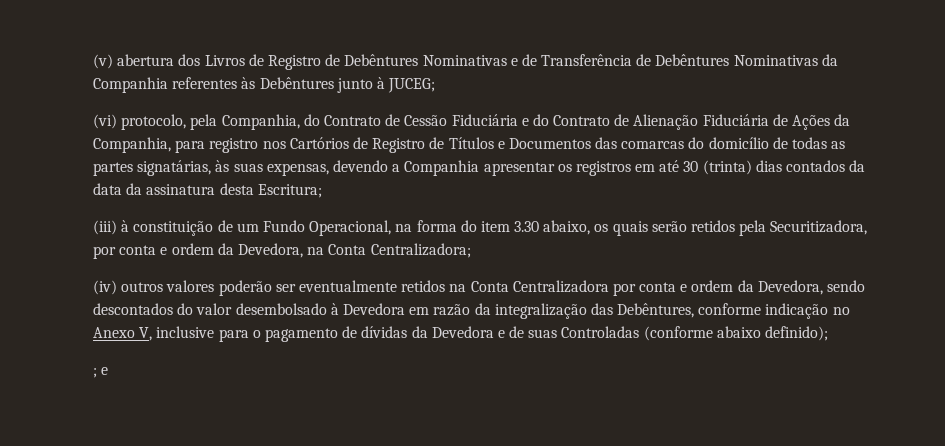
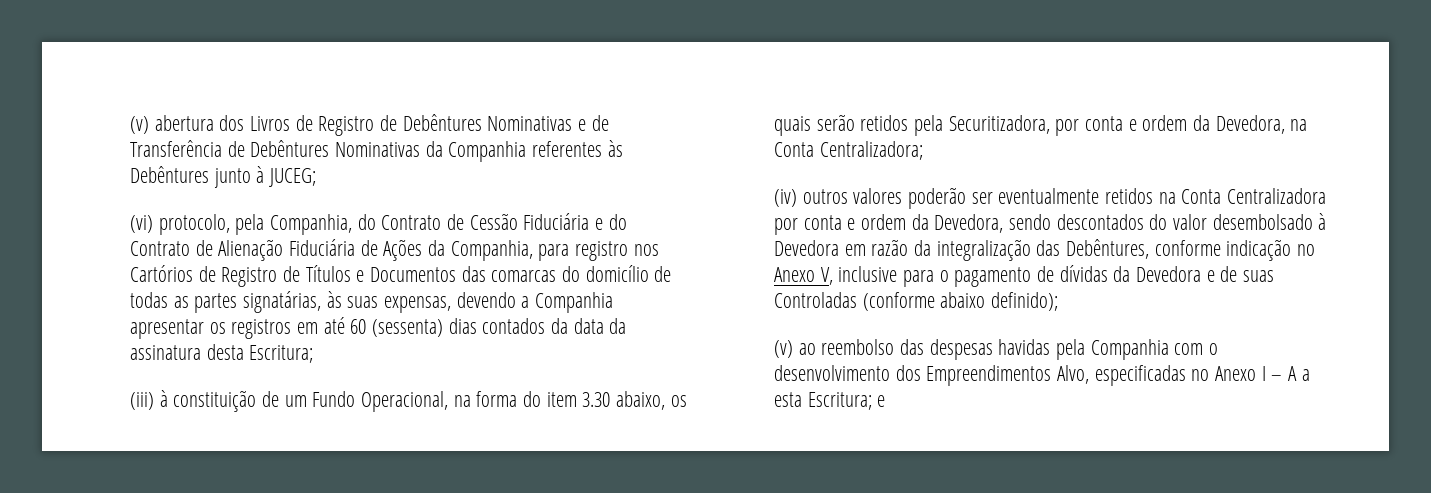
[683,160,752,175] 30 (trinta) -> [350,319,443,337] 60 (sessenta)
[93,368,98,378] ; -> [773,339,1218,360] [773,365,1310,386] [773,392,872,410] (v) ao reembolso das despesas havidas pela Companhia com o desenvolvimento dos Empreendimentos Alvo, especificadas no Anexo I – A a esta Escritura;

